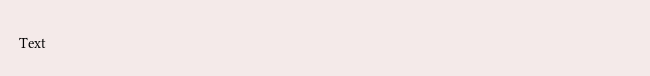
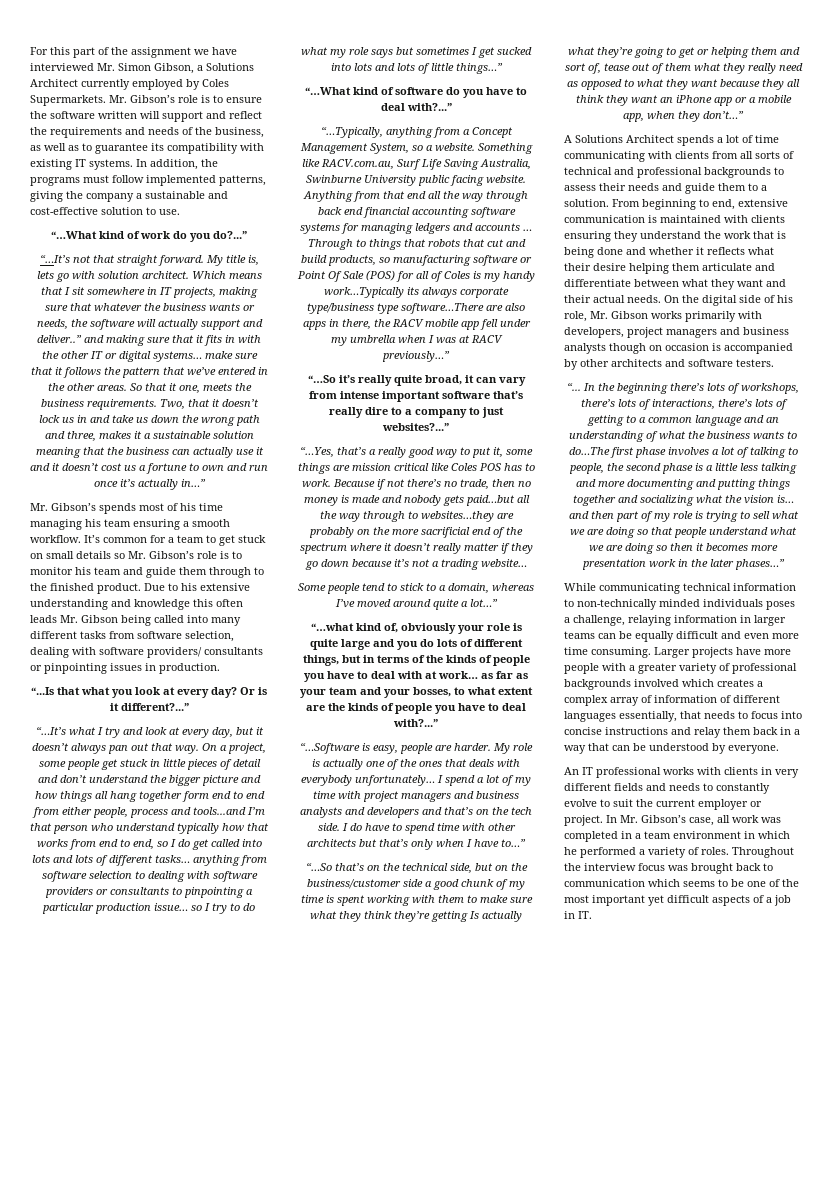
[19,37,46,48] Text -> [30,47,237,58] [30,63,254,74] [30,79,229,90] [30,95,262,106] [30,111,262,122] [30,127,264,138] [30,143,264,154] [30,159,218,170] [30,175,266,186] [30,191,228,202] [30,207,180,215] [51,231,247,242] [39,254,259,266] [36,271,262,282] [41,287,258,298] [44,303,255,312] [36,319,263,330] [37,335,261,346] [41,351,258,362] [30,367,268,378] [47,383,252,394] [40,399,259,410] [38,415,260,426] [44,431,254,442] [35,447,264,458] [30,463,268,474] [93,479,206,490] [30,503,223,514] [30,519,230,530] [30,535,266,546] [30,551,242,559] [30,567,264,578] [30,583,250,594] [30,599,243,610] [30,615,241,626] [30,631,234,642] [30,647,263,658] [30,663,220,674] [31,687,267,698] [109,703,189,711] [35,726,264,738] [32,743,266,754] [38,759,261,770] [38,775,261,786] [34,791,265,802] [31,807,265,818] [30,823,269,834] [36,839,262,850] [31,855,267,866] [41,871,258,882] [45,887,253,898] [42,903,255,914] [301,47,532,58] [330,63,503,74] [305,87,527,98] [380,103,452,111] [320,126,513,138] [299,143,533,154] [301,159,531,170] [306,175,526,186] [303,191,528,202] [317,207,516,218] [300,223,532,234] [307,239,526,250] [301,255,532,266] [296,270,535,282] [324,287,509,298] [307,303,525,314] [302,319,531,330] [331,335,503,346] [382,351,450,362] [307,375,526,386] [309,391,523,402] [329,407,504,418] [382,423,449,431] [300,446,533,458] [297,463,535,474] [301,479,531,490] [303,495,530,506] [319,511,514,522] [309,527,523,538] [299,543,533,554] [304,559,527,570] [298,583,534,594] [334,599,498,610] [310,623,522,634] [310,639,523,650] [302,655,530,666] [304,671,528,682] [300,687,533,698] [306,703,526,714] [393,719,438,727] [300,742,533,754] [312,759,520,770] [301,775,531,786] [313,791,519,802] [300,807,532,818] [317,823,516,834] [307,839,526,850] [305,862,528,874] [307,879,525,890] [300,895,533,906] [310,911,522,922] [567,47,800,58] [564,63,803,74] [567,79,800,90] [575,95,792,106] [623,111,744,122] [564,135,779,146] [564,151,794,162] [564,167,784,178] [564,183,767,194] [564,199,788,210] [564,215,785,223] [564,231,786,242] [564,247,774,258] [564,263,775,274] [564,279,786,290] [564,295,793,306] [564,311,762,322] [564,327,789,338] [564,343,793,354] [564,359,774,370] [567,382,799,394] [580,399,788,410] [586,415,779,426] [569,431,797,442] [568,447,798,458] [569,463,797,474] [576,479,790,490] [572,495,794,506] [568,511,799,522] [570,527,797,538] [589,543,778,554] [581,559,785,570] [564,583,796,594] [564,599,795,610] [564,615,786,626] [564,631,799,642] [564,647,791,658] [564,663,797,674] [564,679,763,690] [564,695,780,706] [564,711,802,722] [564,727,800,738] [564,743,779,754] [564,767,799,778] [564,783,770,794] [564,799,762,810] [564,815,781,826] [564,831,790,842] [564,847,794,858] [564,863,773,874] [564,879,799,887] [564,895,791,906] [564,911,592,919] For this part of the assignment we have interviewed Mr. Simon Gibson, a Solutions Architect currently employed by Coles Supermarkets. Mr. Gibson’s role is to ensure the software written will support and reflect the requirements and needs of the business, as well as to guarantee its compatibility with existing IT systems. In addition, the programs must follow implemented patterns, giving the company a sustainable and cost-effective solution to use. // “…What kind of work do you do?...” // “…It’s not that straight forward. My title is, lets go with solution architect. Which means that I sit somewhere in IT projects, making sure that whatever the business wants or needs, the software will actually support and deliver..” and making sure that it fits in with the other IT or digital systems… make sure that it follows the pattern that we’ve entered in the other areas. So that it one, meets the business requirements. Two, that it doesn’t lock us in and take us down the wrong path and three, makes it a sustainable solution meaning that the business can actually use it and it doesn’t cost us a fortune to own and run once it’s actually in…” // Mr. Gibson’s spends most of his time managing his team ensuring a smooth workflow. It’s common for a team to get stuck on small details so Mr. Gibson’s role is to monitor his team and guide them through to the finished product. Due to his extensive understanding and knowledge this often leads Mr. Gibson being called into many different tasks from software selection, dealing with software providers/ consultants or pinpointing issues in production. // “...Is that what you look at every day? Or is it different?...” // “…It’s what I try and look at every day, but it doesn’t always pan out that way. On a project, some people get stuck in little pieces of detail and don’t understand the bigger picture and how things all hang together form end to end from either people, process and tools...and I’m that person who understand typically how that works from end to end, so I do get called into lots and lots of different tasks… anything from software selection to dealing with software providers or consultants to pinpointing a particular production issue… so I try to do what my role says but sometimes I get sucked into lots and lots of little things…” // “…What kind of software do you have to deal with?...” // “…Typically, anything from a Concept Management System, so a website. Something like RACV.com.au, Surf Life Saving Australia, Swinburne University public facing website. Anything from that end all the way through back end financial accounting software systems for managing ledgers and accounts … Through to things that robots that cut and build products, so manufacturing software or Point Of Sale (POS) for all of Coles is my handy work…Typically its always corporate type/business type software…There are also apps in there, the RACV mobile app fell under my umbrella when I was at RACV previously…” // “…So it’s really quite broad, it can vary from intense important software that’s really dire to a company to just websites?...” // “…Yes, that’s a really good way to put it, some things are mission critical like Coles POS has to work. Because if not there’s no trade, then no money is made and nobody gets paid…but all the way through to websites…they are probably on the more sacrificial end of the spectrum where it doesn’t really matter if they go down because it’s not a trading website… // Some people tend to stick to a domain, whereas I’ve moved around quite a lot…” // “…what kind of, obviously your role is quite large and you do lots of different things, but in terms of the kinds of people you have to deal with at work… as far as your team and your bosses, to what extent are the kinds of people you have to deal with?...” // “…Software is easy, people are harder. My role is actually one of the ones that deals with everybody unfortunately… I spend a lot of my time with project managers and business analysts and developers and that’s on the tech side. I do have to spend time with other architects but that’s only when I have to…” // “…So that’s on the technical side, but on the business/customer side a good chunk of my time is spent working with them to make sure what they think they’re getting Is actually what they’re going to get or helping them and sort of, tease out of them what they really need as opposed to what they want because they all think they want an iPhone app or a mobile app, when they don’t…” // A Solutions Architect spends a lot of time communicating with clients from all sorts of technical and professional backgrounds to assess their needs and guide them to a solution. From beginning to end, extensive communication is maintained with clients ensuring they understand the work that is being done and whether it reflects what their desire helping them articulate and differentiate between what they want and their actual needs. On the digital side of his role, Mr. Gibson works primarily with developers, project managers and business analysts though on occasion is accompanied by other architects and software testers. // “... In the beginning there’s lots of workshops, there’s lots of interactions, there’s lots of getting to a common language and an understanding of what the business wants to do…The first phase involves a lot of talking to people, the second phase is a little less talking and more documenting and putting things together and socializing what the vision is… and then part of my role is trying to sell what we are doing so that people understand what we are doing so then it becomes more presentation work in the later phases…” // While communicating technical information to non-technically minded individuals poses a challenge, relaying information in larger teams can be equally difficult and even more time consuming. Larger projects have more people with a greater variety of professional backgrounds involved which creates a complex array of information of different languages essentially, that needs to focus into concise instructions and relay them back in a way that can be understood by everyone. // An IT professional works with clients in very different fields and needs to constantly evolve to suit the current employer or project. In Mr. Gibson’s case, all work was completed in a team environment in which he performed a variety of roles. Throughout the interview focus was brought back to communication which seems to be one of the most important yet difficult aspects of a job in IT.

